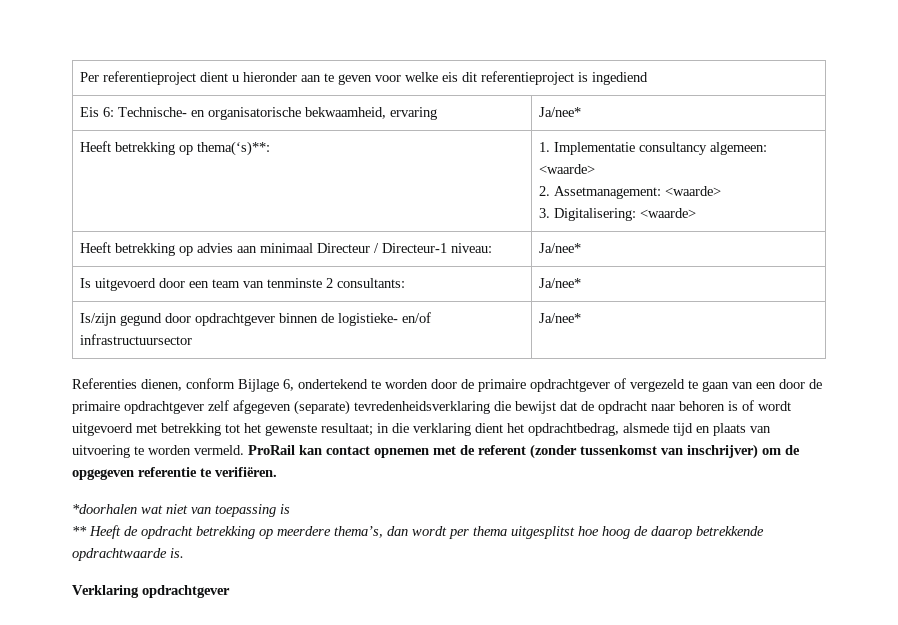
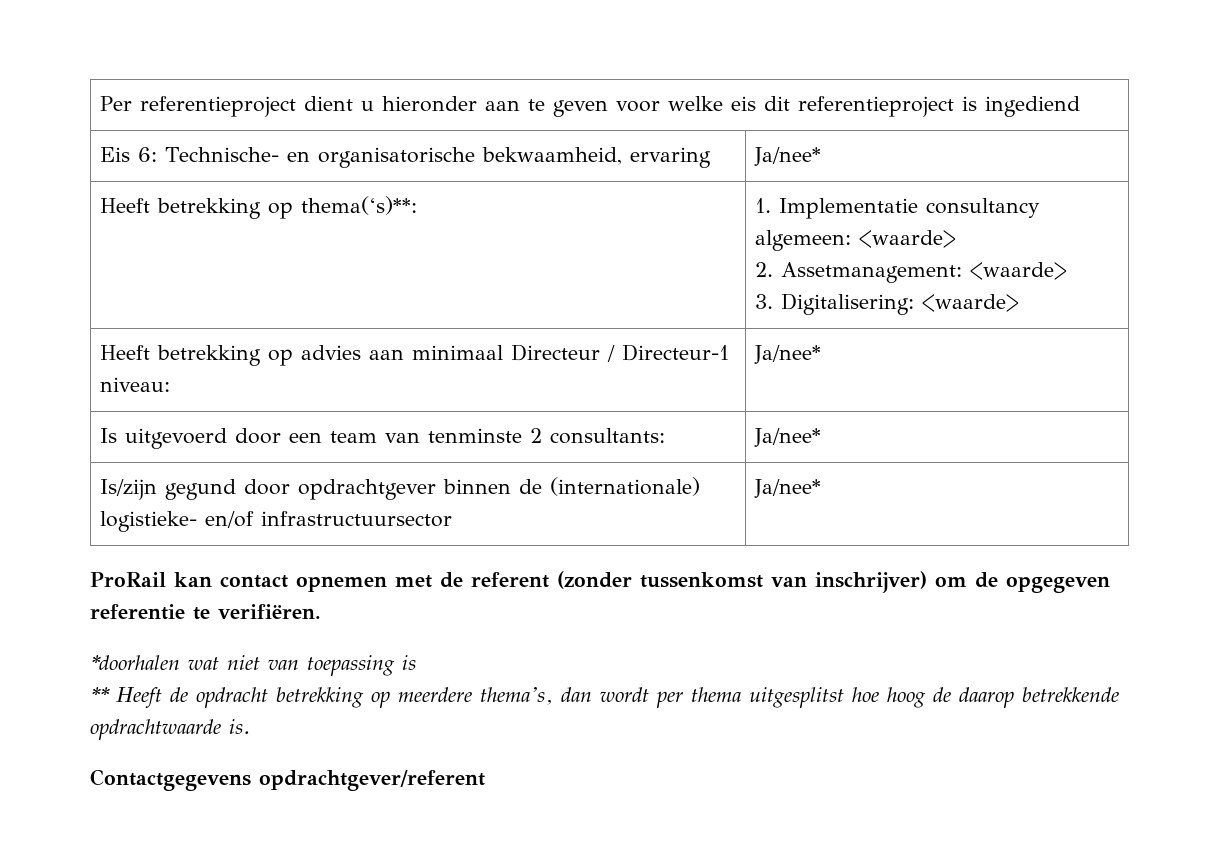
(335, 318) none -> [549,477,700,496] (internationale)
[72,378,822,392] [72,400,791,415] [72,423,771,436] [72,445,244,458] Referenties dienen, conform Bijlage 6, ondertekend te worden door de primaire opdrachtgever of vergezeld te gaan van een door de primaire opdrachtgever zelf afgegeven (separate) tevredenheidsverklaring die bewijst dat de opdracht naar behoren is of wordt uitgevoerd met betrekking tot het gewenste resultaat; in die verklaring dient het opdrachtbedrag, alsmede tijd en plaats van uitvoering te worden vermeld. -> (821, 488) none
[72,585,230,598] Verklaring opdrachtgever -> [90,769,485,791] Contactgegevens opdrachtgever/referent

